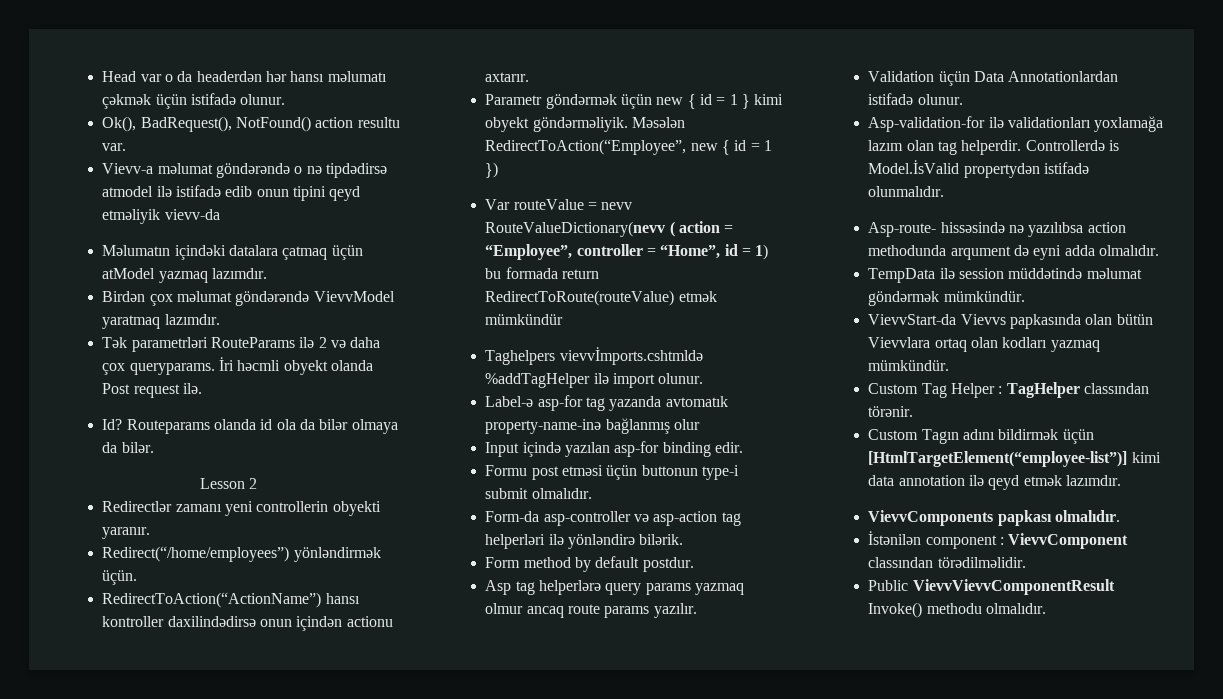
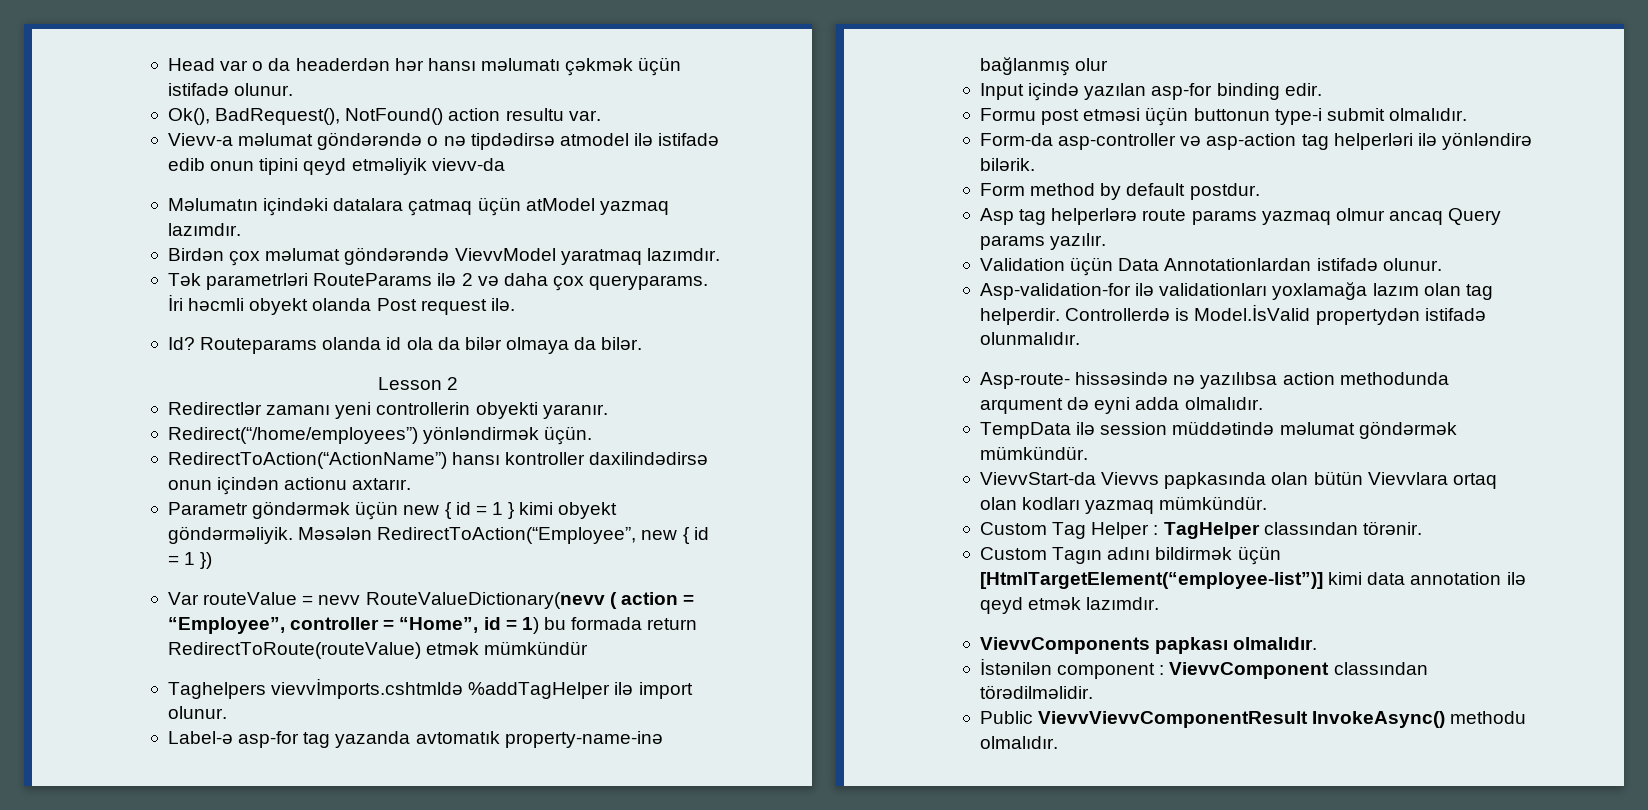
[605,583,642,595] query -> [1142,209,1187,221] route
[568,604,601,614] route -> [1448,208,1502,225] Query
[868,602,923,618] Invoke() -> [1312,711,1446,728] InvokeAsync()

